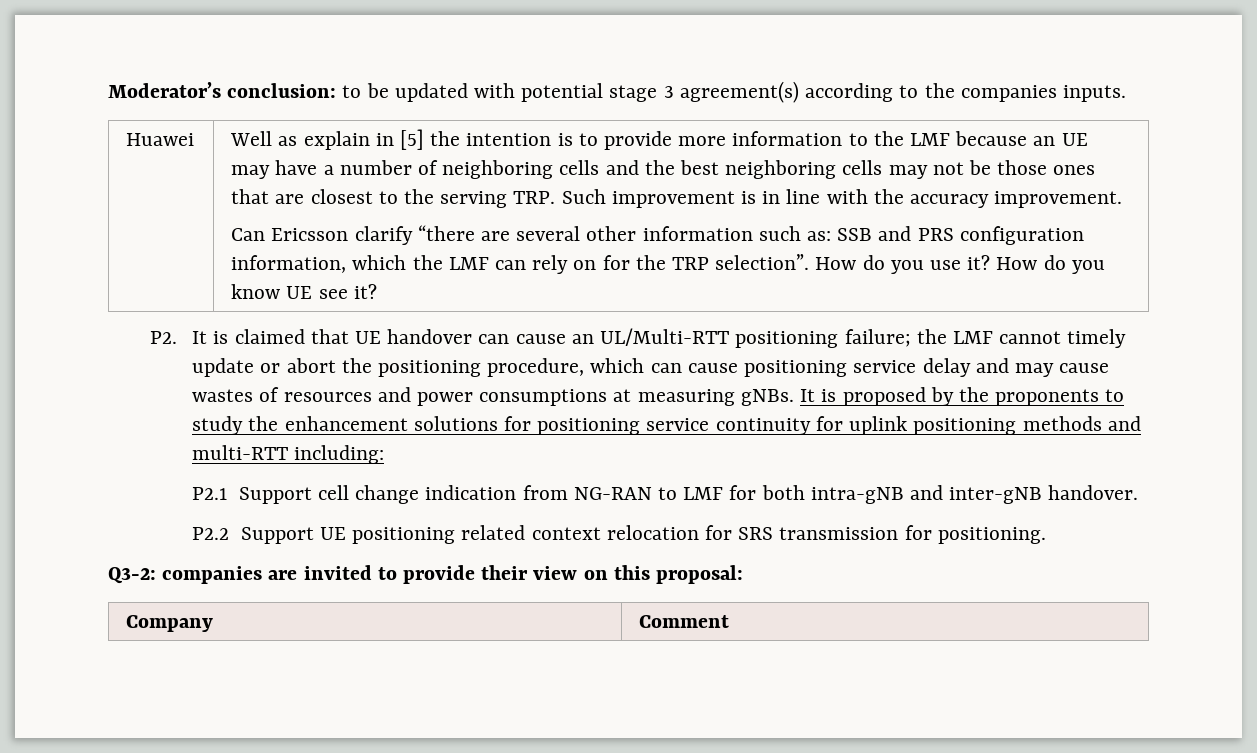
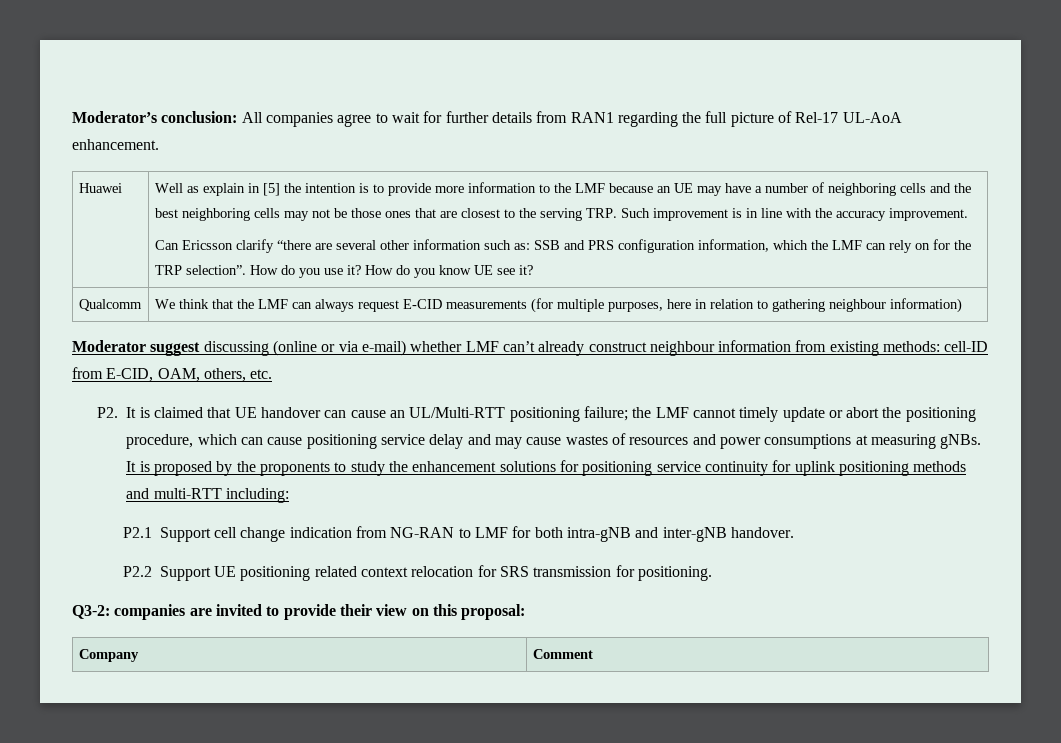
[342,81,1126,103] to be updated with potential stage 3 agreement(s) according to the companies inputs. -> [241,111,902,127] [72,139,159,150] All companies agree to wait for further details from RAN1 regarding the full picture of Rel-17 UL-AoA enhancement.
(377, 291) none -> [78,299,142,311] [154,298,962,313] [72,340,989,356] [72,367,273,382] // Qualcomm | We think that the LMF can always request E-CID measurements (for multiple purposes, here in relation to gathering neighbour information) // Moderator suggest discussing (online or via e-mail) whether LMF can’t already construct neighbour information from existing methods: cell-ID from E-CID, OAM, others, etc.

